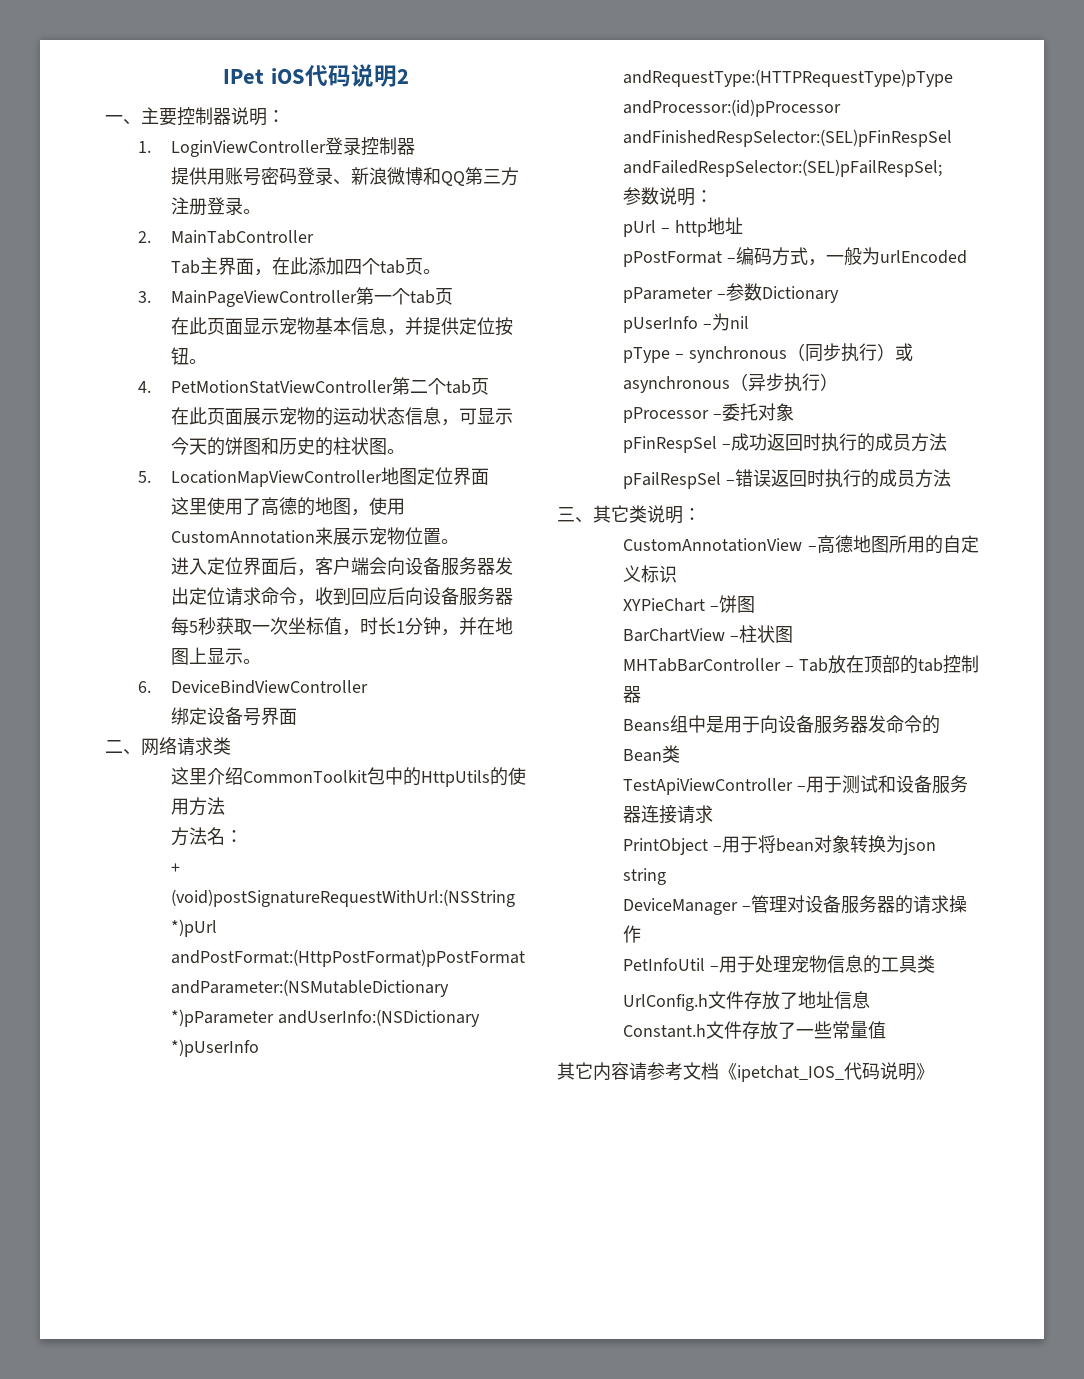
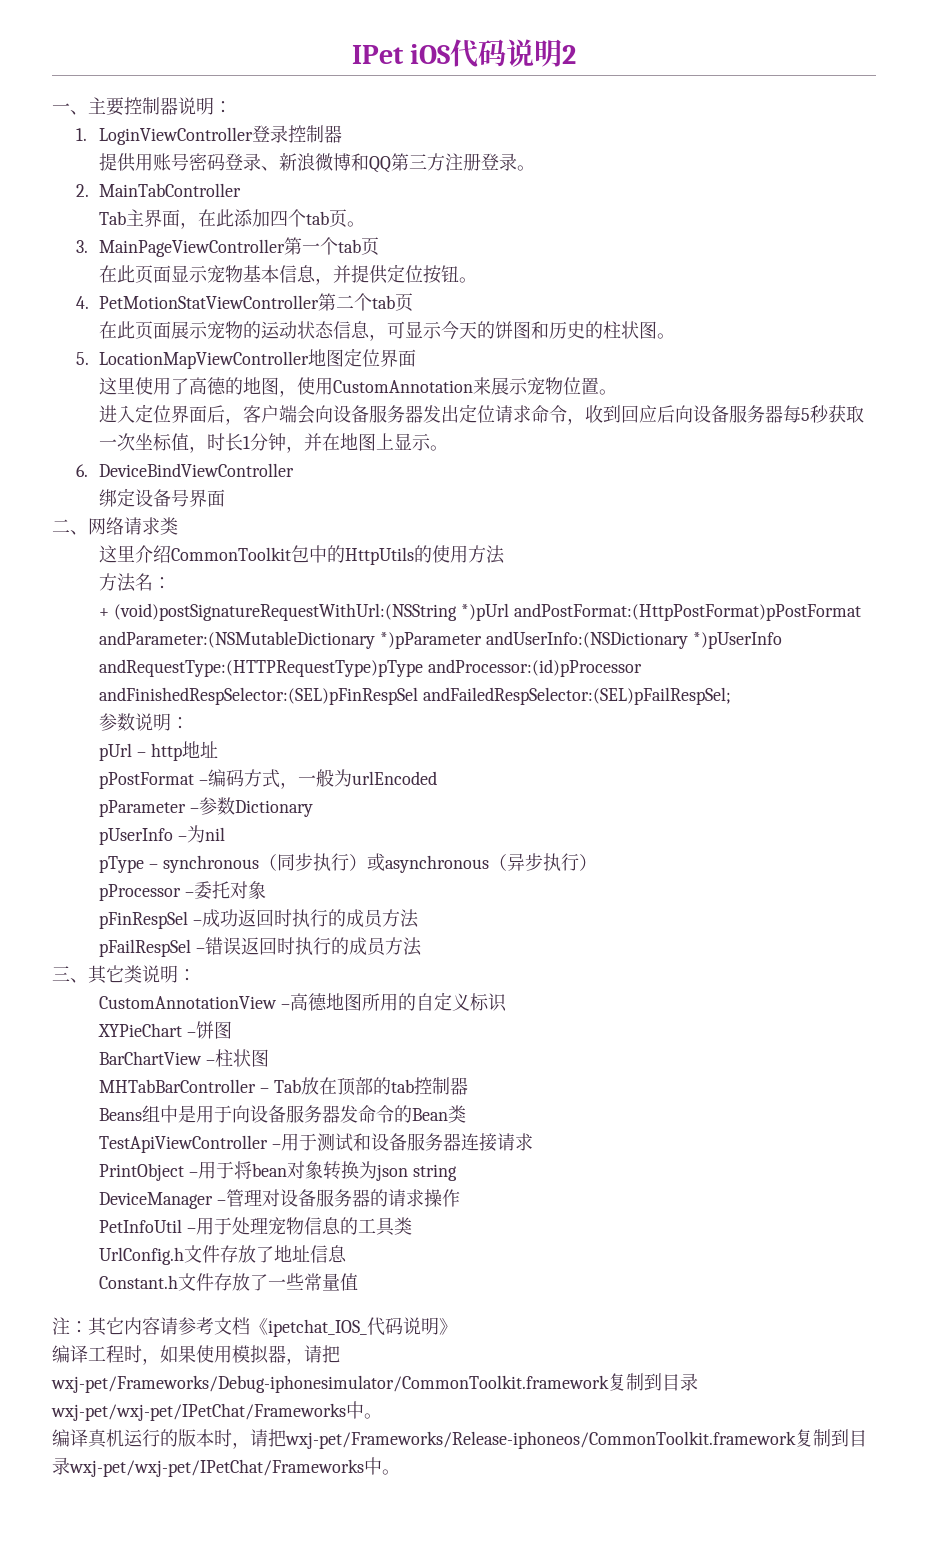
(887, 1030) none -> [52,1317,88,1335] 注：
(934, 1071) none -> [52,1345,340,1365] [51,1373,698,1393] [51,1401,382,1421] [52,1429,867,1449] [52,1457,400,1477] // 编译工程时，如果使用模拟器，请把wxj-pet/Frameworks/Debug-iphonesimulator/CommonToolkit.framework复制到目录wxj-pet/wxj-pet/IPetChat/Frameworks中。 // 编译真机运行的版本时，请把wxj-pet/Frameworks/Release-iphoneos/CommonToolkit.framework复制到目录wxj-pet/wxj-pet/IPetChat/Frameworks中。

